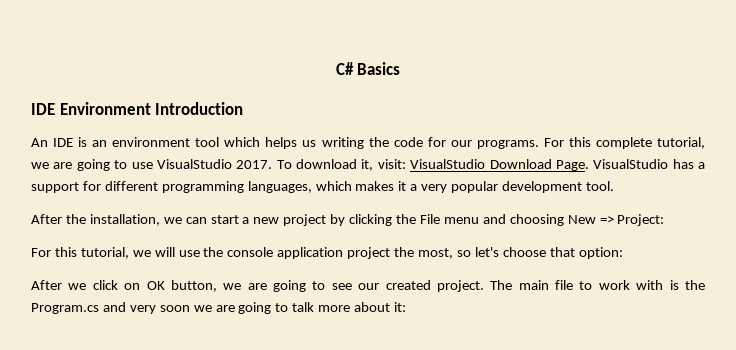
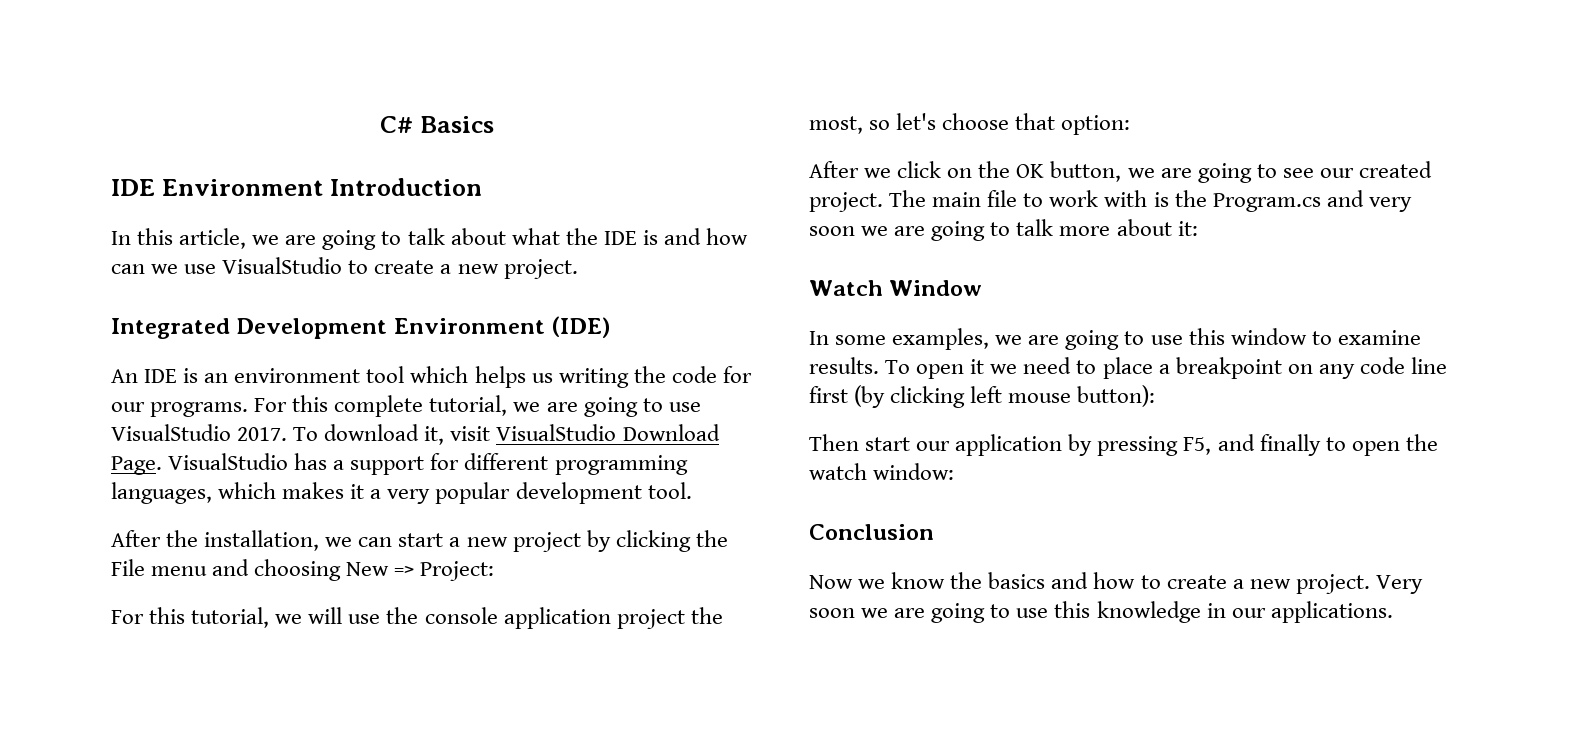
(244, 108) none -> [111,228,749,250] [111,257,578,279] [111,316,611,339] // In this article, we are going to talk about what the IDE is and how can we use VisualStudio to create a new project. // Integrated Development Environment (IDE)
[377,159,406,169] visit: -> [450,426,491,441] visit
(141, 286) none -> [978,161,1011,178] the
(407, 307) none -> [809,280,983,296] [809,328,1421,350] [809,357,1447,379] [809,385,1156,408] [809,434,1438,456] [809,463,955,480] [809,524,934,540] [809,572,1423,594] [809,601,1393,623] // Watch Window // In some examples, we are going to use this window to examine results. To open it we need to place a breakpoint on any code line first (by clicking left mouse button): // Then start our application by pressing F5, and finally to open the watch window: // Conclusion // Now we know the basics and how to create a new project. Very soon we are going to use this knowledge in our applications.

